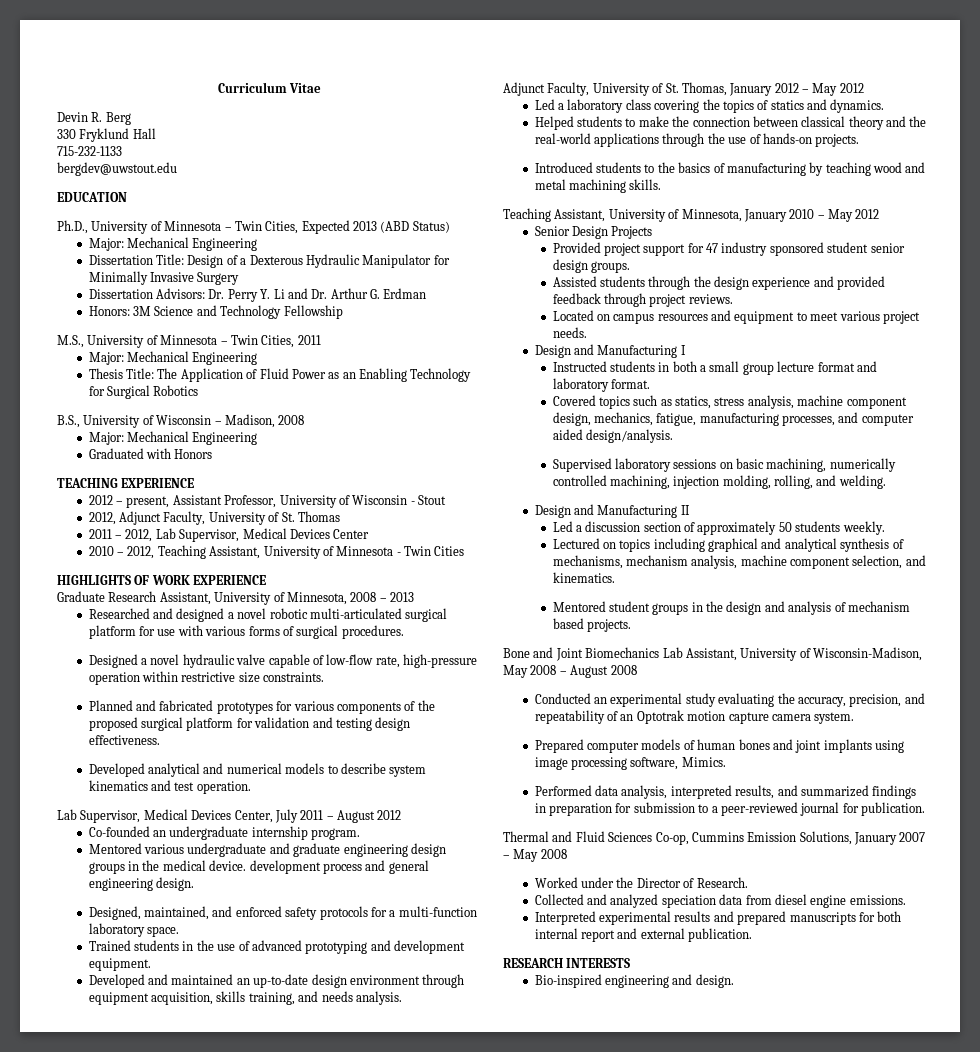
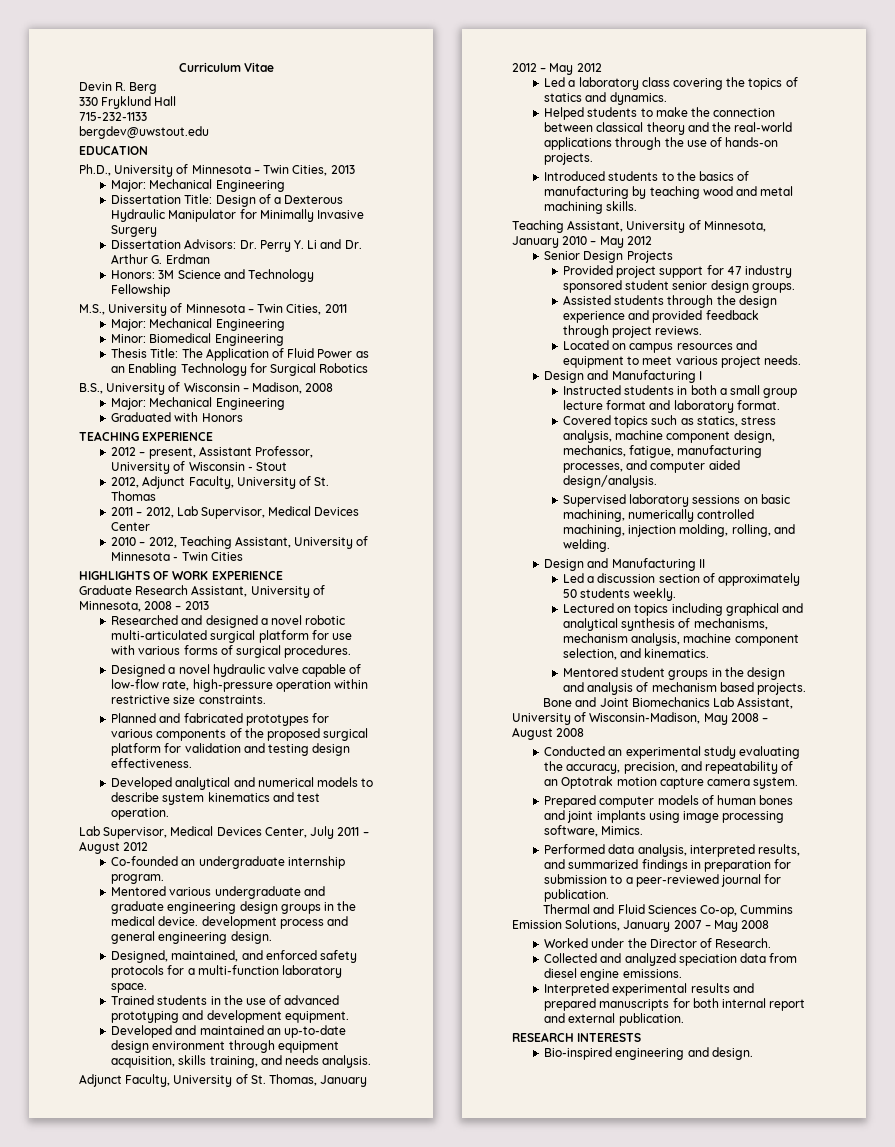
[301,220,450,234] Expected 2013 (ABD Status) -> [330,165,355,174] 2013
(258, 358) none -> [111,333,284,346] // Minor: Biomedical Engineering

